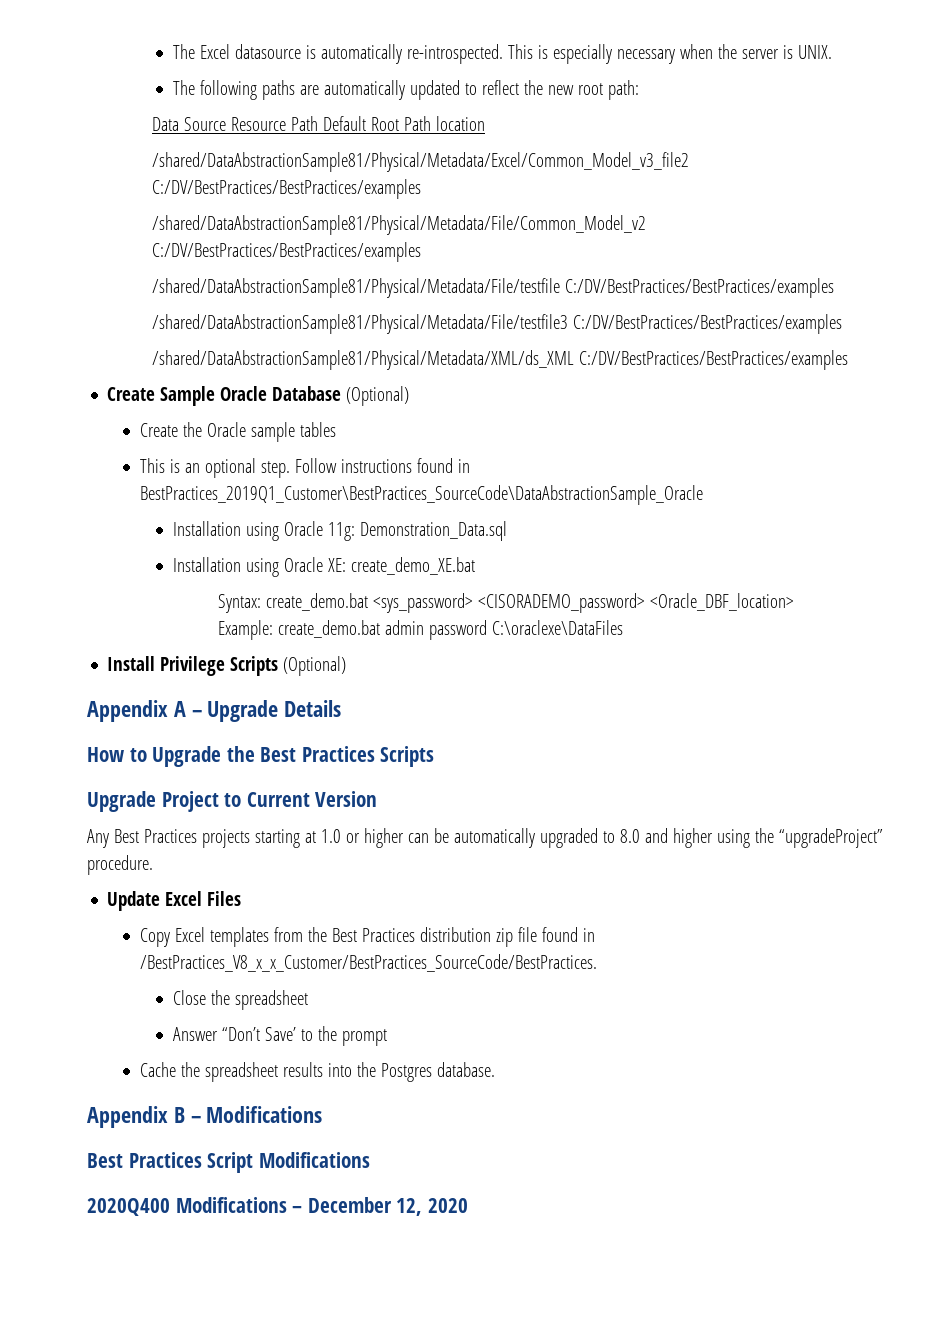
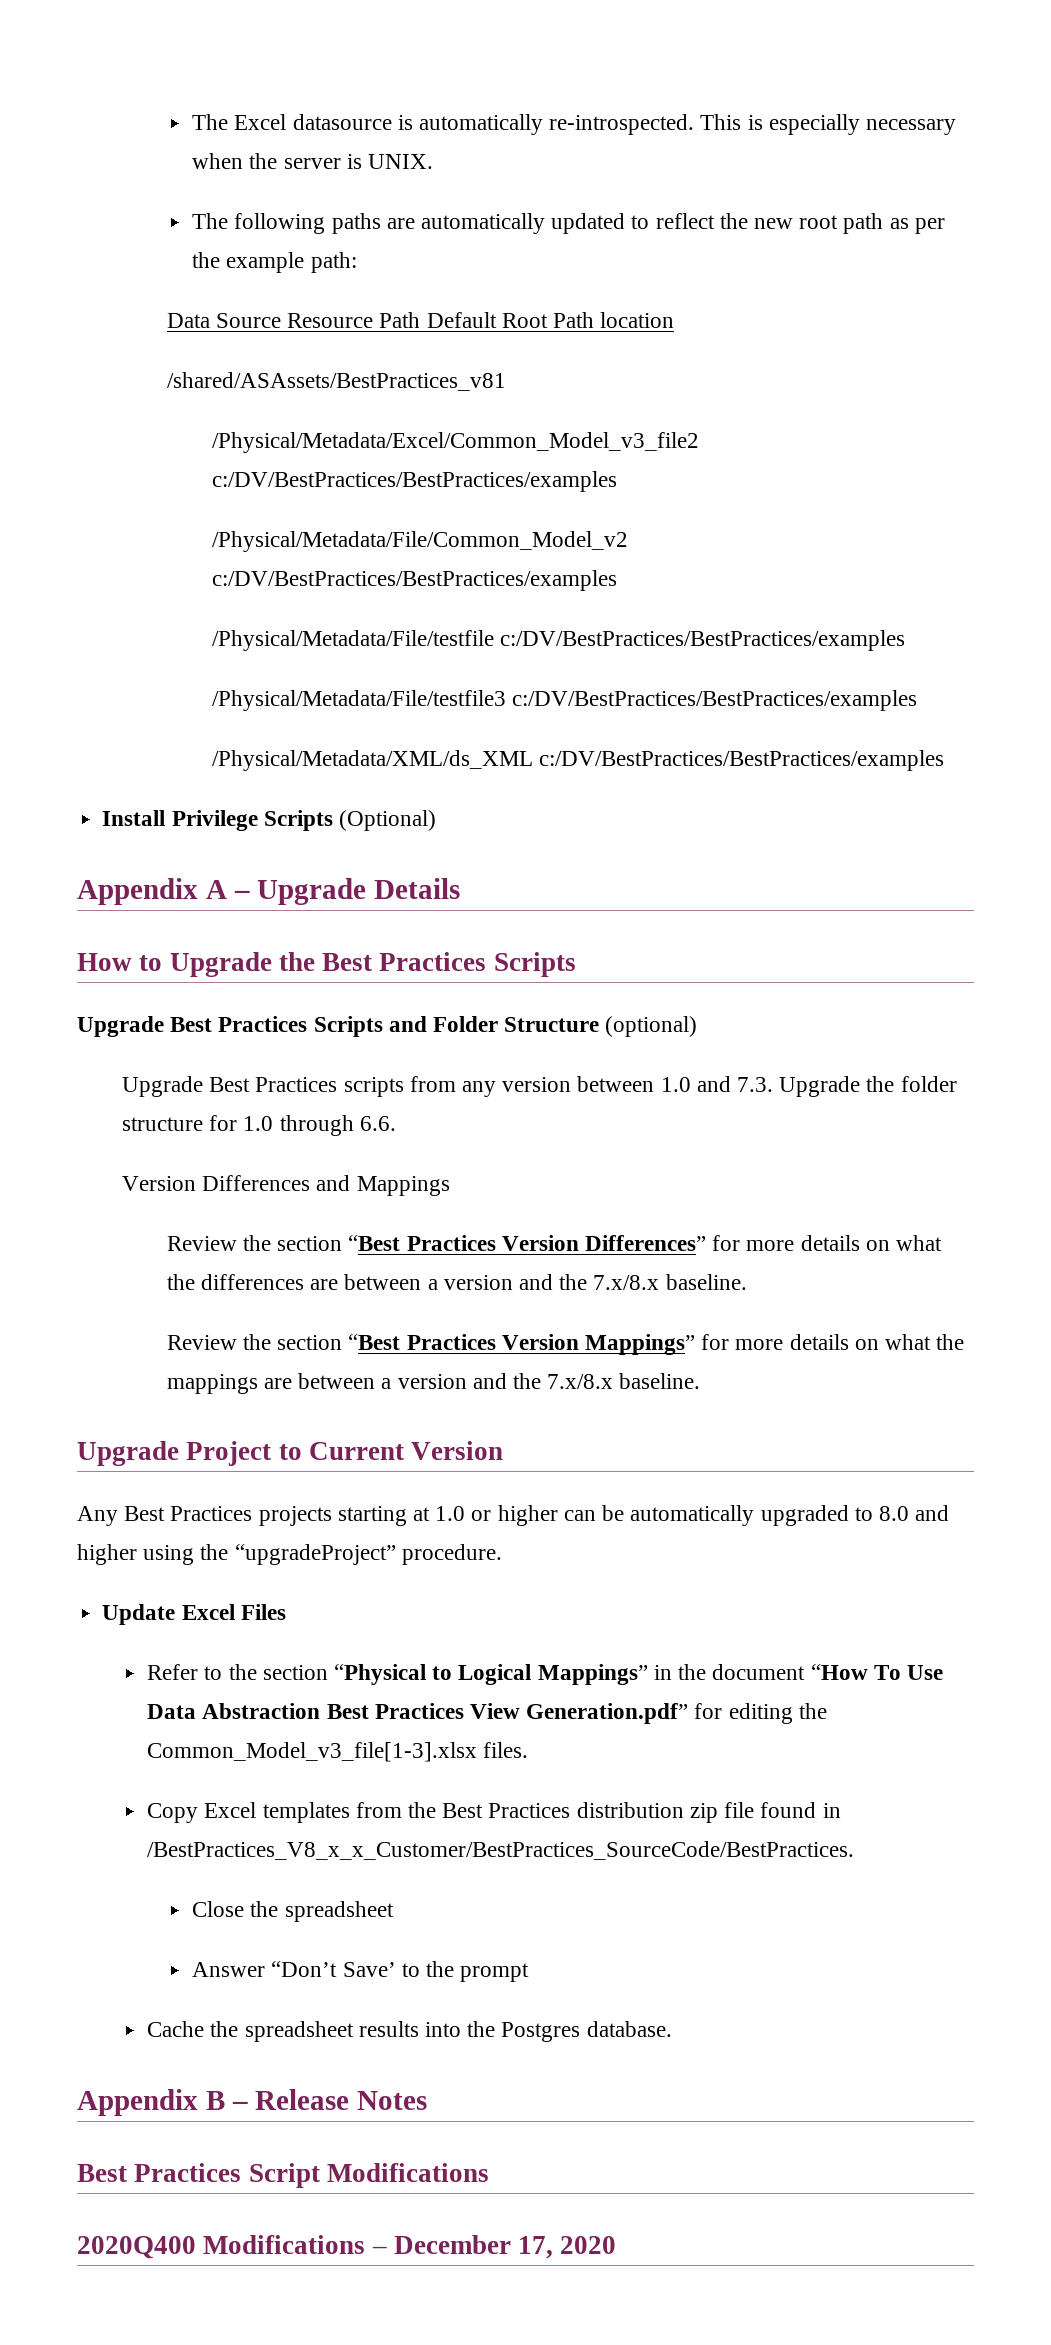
(603, 89) none -> [843,213,945,234] [192,252,305,273] path as per the example
[152,152,690,172] [152,179,422,199] [152,215,647,235] [152,242,422,262] [152,278,835,298] [152,314,843,334] [152,350,849,370] [107,386,410,406] [140,422,337,442] [140,458,470,478] [140,485,704,505] [172,521,507,541] [172,557,475,577] [217,593,794,613] [217,620,623,640] /shared/DataAbstractionSample81/Physical/Metadata/Excel/Common_Model_v3_file2 C:/DV/BestPractices/BestPractices/examples // /shared/DataAbstractionSample81/Physical/Metadata/File/Common_Model_v2 C:/DV/BestPractices/BestPractices/examples // /shared/DataAbstractionSample81/Physical/Metadata/File/testfile C:/DV/BestPractices/BestPractices/examples // /shared/DataAbstractionSample81/Physical/Metadata/File/testfile3 C:/DV/BestPractices/BestPractices/examples // /shared/DataAbstractionSample81/Physical/Metadata/XML/ds_XML C:/DV/BestPractices/BestPractices/examples // Create Sample Oracle Database (Optional) // Create the Oracle sample tables // This is an optional step. Follow instructions found in BestPractices_2019Q1_Customer\BestPractices_SourceCode\DataAbstractionSample_Oracle // Installation using Oracle 11g: Demonstration_Data.sql // Installation using Oracle XE: create_demo_XE.bat // Syntax: create_demo.bat <sys_password> <CISORADEMO_password> <Oracle_DBF_location> // Example: create_demo.bat admin password C:\oraclexe\DataFiles -> [166,372,506,391] [211,432,699,453] [211,471,617,492] [211,531,628,552] [211,570,617,591] [211,630,905,651] [211,690,917,711] [211,750,944,771] /shared/ASAssets/BestPractices_v81 // /Physical/Metadata/Excel/Common_Model_v3_file2 c:/DV/BestPractices/BestPractices/examples // /Physical/Metadata/File/Common_Model_v2 c:/DV/BestPractices/BestPractices/examples // /Physical/Metadata/File/testfile c:/DV/BestPractices/BestPractices/examples // /Physical/Metadata/File/testfile3 c:/DV/BestPractices/BestPractices/examples // /Physical/Metadata/XML/ds_XML c:/DV/BestPractices/BestPractices/examples
(435, 756) none -> [77,1016,698,1037] [121,1076,957,1097] [121,1115,396,1136] [121,1175,450,1196] [166,1235,943,1251] [166,1274,747,1290] [166,1334,965,1355] [166,1373,701,1394] // Upgrade Best Practices Scripts and Folder Structure (optional) // Upgrade Best Practices scripts from any version between 1.0 and 7.3. Upgrade the folder structure for 1.0 through 6.6. // Version Differences and Mappings // Review the section “Best Practices Version Differences” for more details on what the differences are between a version and the 7.x/8.x baseline. // Review the section “Best Practices Version Mappings” for more details on what the mappings are between a version and the 7.x/8.x baseline.
(242, 898) none -> [147,1664,943,1685] [147,1703,827,1724] [147,1742,529,1762] // Refer to the section “Physical to Logical Mappings” in the document “How To Use Data Abstraction Best Practices View Generation.pdf” for editing the Common_Model_v3_file[1-3].xlsx files.
[206,1106,323,1123] Modifications -> [255,2089,428,2110] Release Notes
[396,1198,423,1216] 12, -> [518,2236,554,2259] 17,

